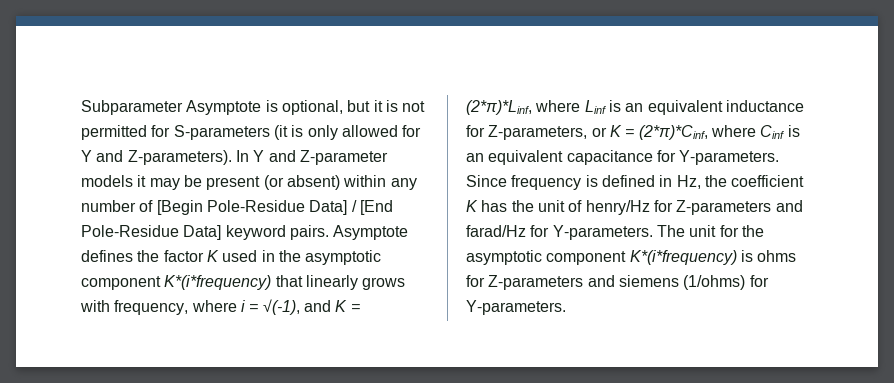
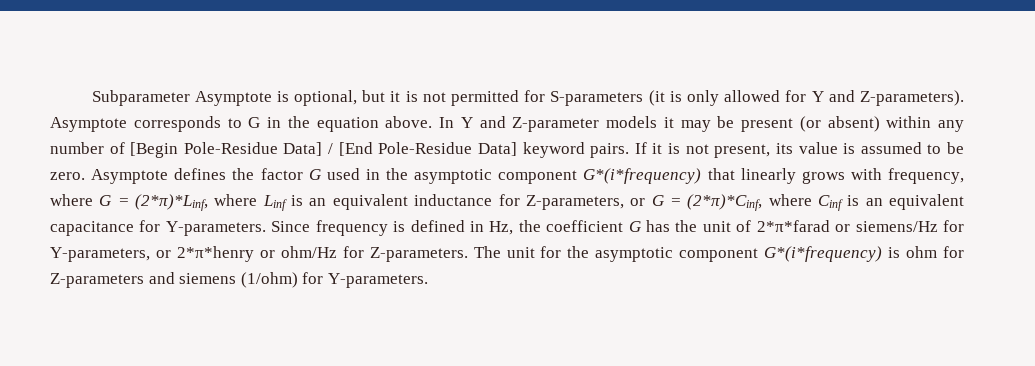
(232, 157) none -> [50,116,433,132] Asymptote corresponds to G in the equation above.
(329, 232) none -> [634,142,964,158] [50,172,85,180] If it is not present, its value is assumed to be zero.
[206,250,219,262] K -> [308,169,321,180] G
[164,275,272,290] K*(i*frequency) -> [583,168,702,184] G*(i*frequency)
[240,299,348,315] i = √(-1), and K -> [99,195,112,206] G
[609,125,622,137] K -> [651,195,664,206] G
[466,200,478,212] K -> [628,221,641,232] G
[585,200,803,215] [466,225,653,240] henry/Hz for Z-parameters and farad/Hz for Y-parameters. -> [756,220,965,232] [50,246,468,262] 2*π*farad or siemens/Hz for Y-parameters, or 2*π*henry or ohm/Hz for Z-parameters.
[629,250,797,265] K*(i*frequency) is ohms -> [764,246,938,262] G*(i*frequency) is ohm
[683,275,746,290] (1/ohms) -> [240,272,298,288] (1/ohm)

